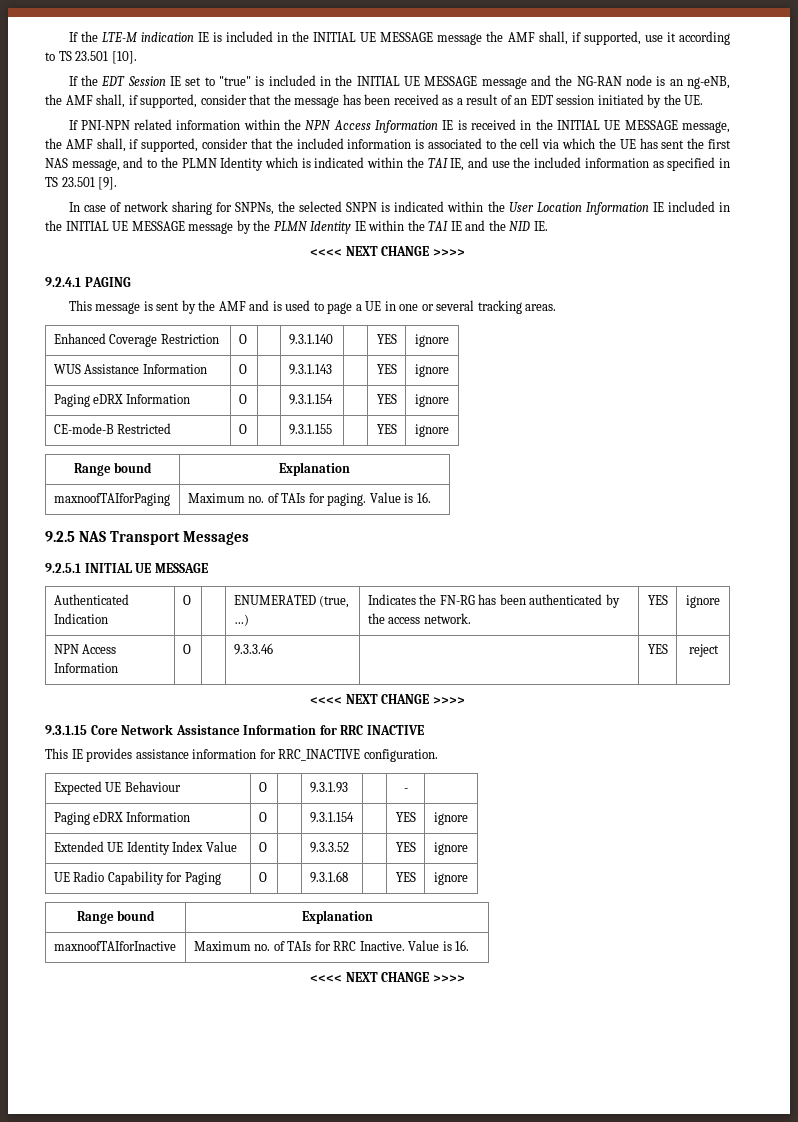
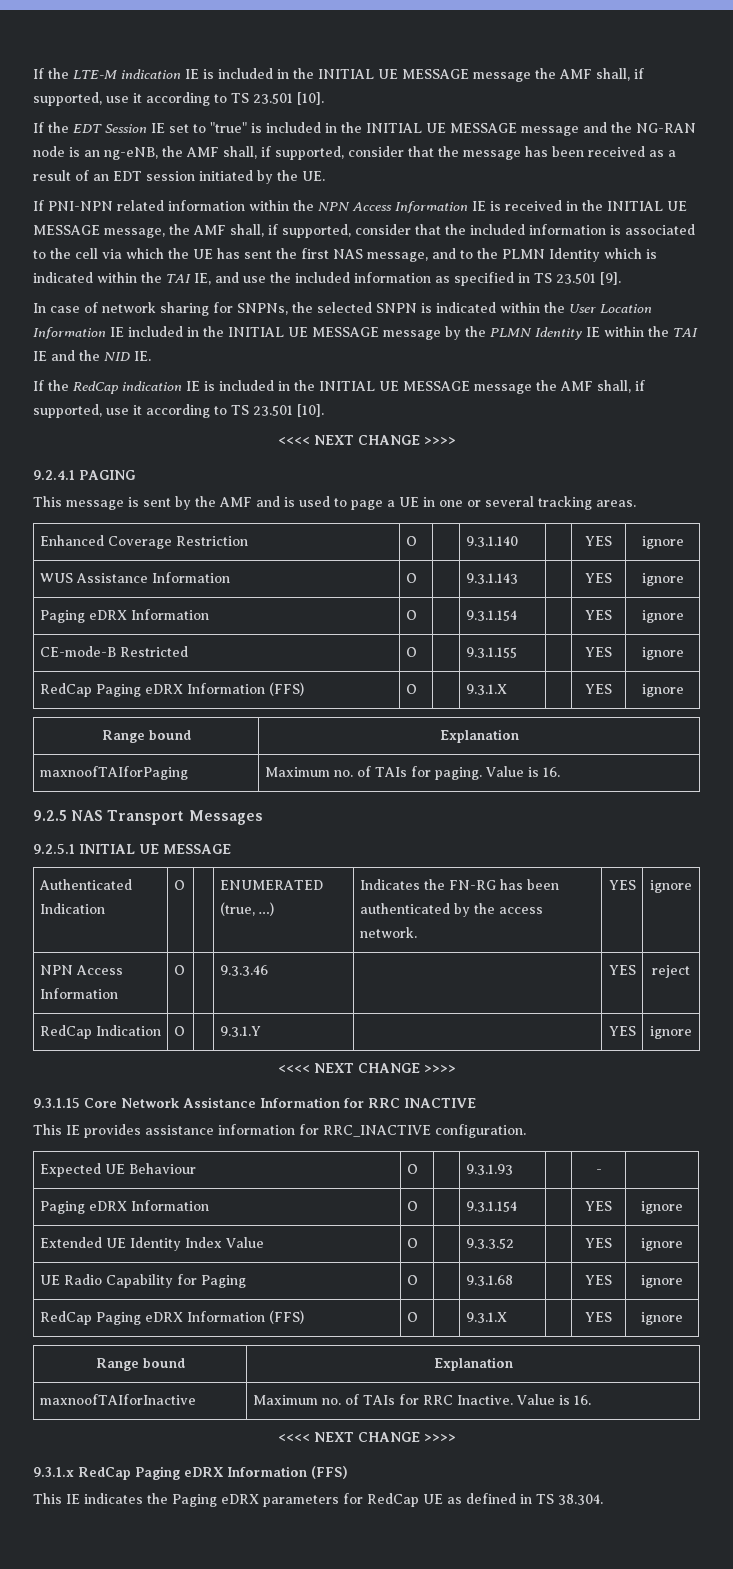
(548, 226) none -> [33,380,645,394] [33,404,324,418] // If the RedCap indication IE is included in the INITIAL UE MESSAGE message the AMF shall, if supported, use it according to TS 23.501 [10].
(449, 430) none -> [39,682,304,697] [405,684,417,694] [465,684,507,695] [585,684,612,694] [641,684,684,697] // RedCap Paging eDRX Information (FFS) | O | | 9.3.1.X | | YES | ignore
(719, 650) none -> [39,1025,161,1039] [173,1026,185,1036] [219,1026,261,1037] [608,1026,636,1036] [650,1026,692,1039] // RedCap Indication | O | | 9.3.1.Y | | YES | ignore
(468, 878) none -> [39,1310,304,1325] [406,1312,418,1322] [465,1312,507,1323] [585,1312,612,1322] [641,1312,683,1325] // RedCap Paging eDRX Information (FFS) | O | | 9.3.1.X | | YES | ignore
(465, 978) none -> [33,1466,348,1480] [33,1493,603,1507] // 9.3.1.x RedCap Paging eDRX Information (FFS) // This IE indicates the Paging eDRX parameters for RedCap UE as defined in TS 38.304.

